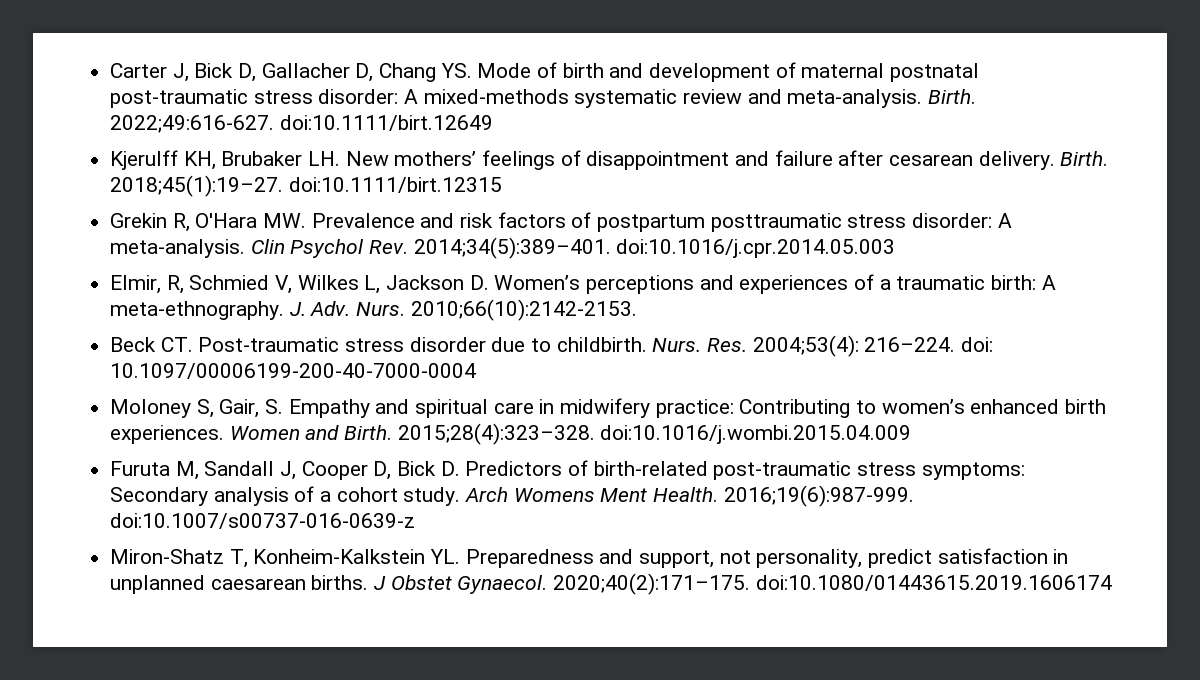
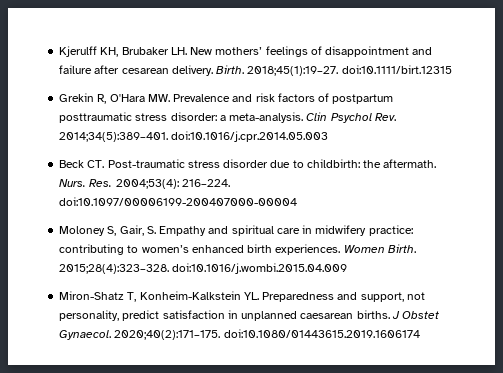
[110,62,980,82] [110,89,977,108] [110,115,493,133] Carter J, Bick D, Gallacher D, Chang YS. Mode of birth and development of maternal postnatal post‐traumatic stress disorder: A mixed‐methods systematic review and meta‐analysis. Birth. 2022;49:616-627. doi:10.1111/birt.12649 // -> (59, 51) none
[997,213,1012,228] A -> [219,115,226,121] a
[110,274,1056,294] [110,299,637,321] // Elmir, R, Schmied V, Wilkes L, Jackson D. Women’s perceptions and experiences of a traumatic birth: A meta-ethnography. J. Adv. Nurs. 2010;66(10):2142-2153. -> (329, 136) none
[556,337,647,352] childbirth. -> [306,159,437,168] childbirth: the aftermath.
[961,337,994,352] [110,363,477,379] doi: 10.1097/00006199-200-40-7000-0004 -> [59,197,298,206] doi:10.1097/00006199-200407000-00004
[739,399,851,418] Contributing -> [59,244,125,255] contributing
[305,425,340,440] and -> (385, 249) none
[110,460,1025,480] [110,485,914,507] [110,513,416,529] // Furuta M, Sandall J, Cooper D, Bick D. Predictors of birth-related post-traumatic stress symptoms: Secondary analysis of a cohort study. Arch Womens Ment Health. 2016;19(6):987-999. doi:10.1007/s00737-016-0639-z -> (348, 268) none

